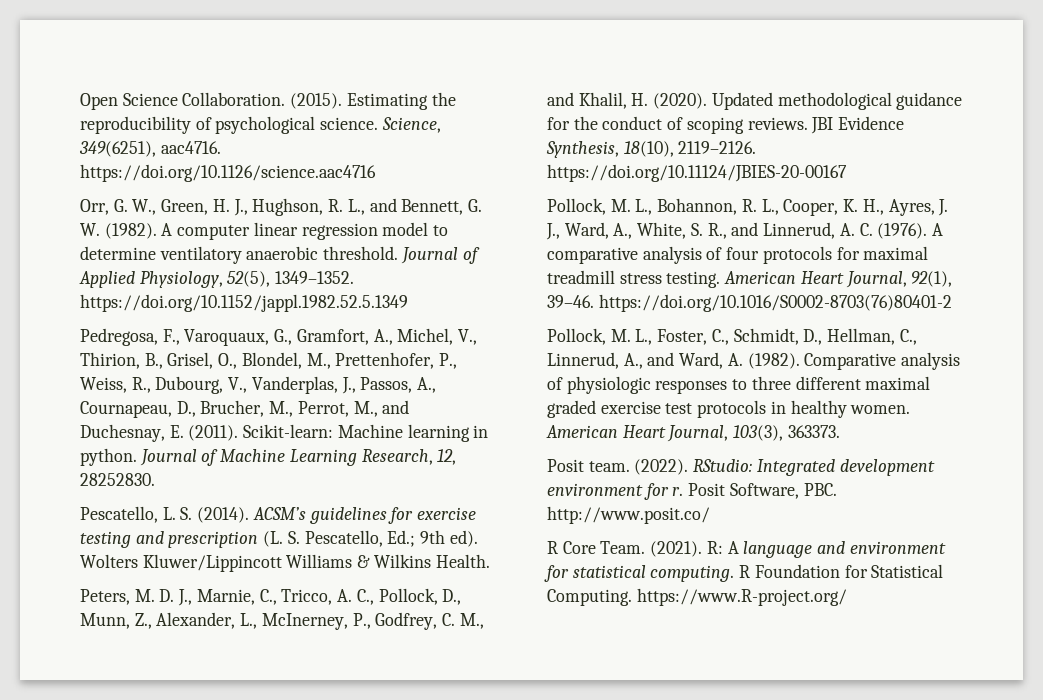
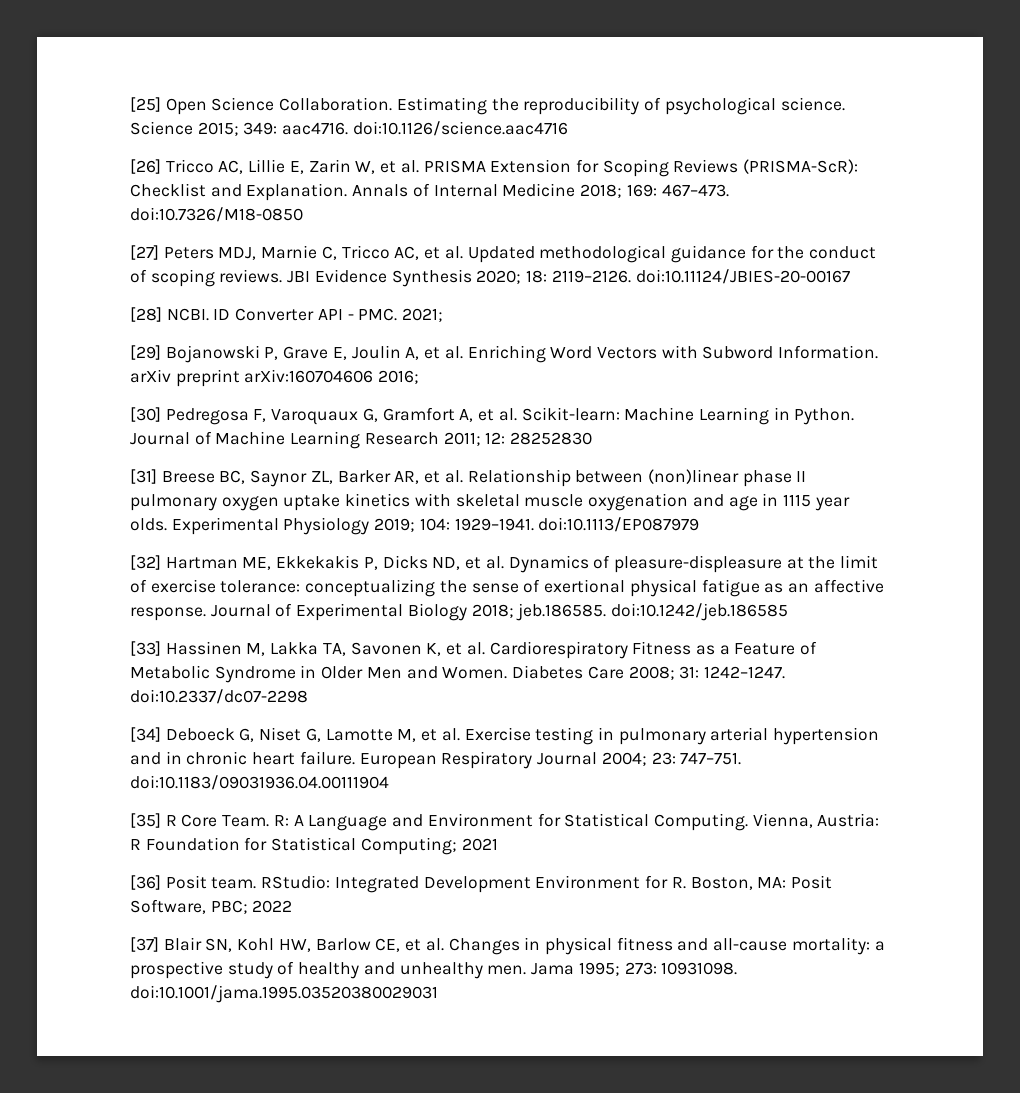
(80, 101) none -> [130,97,161,112] [25]
[290,93,343,109] (2015). -> (393, 104) none
[381,117,441,133] [79,141,221,157] [80,164,376,182] [80,198,482,216] [80,222,449,240] [80,246,480,264] [79,271,355,288] [80,294,408,312] [80,328,478,346] [80,352,458,369] [80,376,437,394] [80,400,410,418] [80,424,489,442] [80,448,457,466] [80,473,155,486] [80,506,477,524] [80,530,478,548] [80,554,490,572] [80,588,462,606] [80,612,484,630] [547,92,708,109] Science, 349(6251), aac4716. https://doi.org/10.1126/science.aac4716 // Orr, G. W., Green, H. J., Hughson, R. L., and Bennett, G. W. (1982). A computer linear regression model to determine ventilatory anaerobic threshold. Journal of Applied Physiology, 52(5), 1349–1352. https://doi.org/10.1152/jappl.1982.52.5.1349 // Pedregosa, F., Varoquaux, G., Gramfort, A., Michel, V., Thirion, B., Grisel, O., Blondel, M., Prettenhofer, P., Weiss, R., Dubourg, V., Vanderplas, J., Passos, A., Cournapeau, D., Brucher, M., Perrot, M., and Duchesnay, E. (2011). Scikit-learn: Machine learning in python. Journal of Machine Learning Research, 12, 28252830. // Pescatello, L. S. (2014). ACSM’s guidelines for exercise testing and prescription (L. S. Pescatello, Ed.; 9th ed). Wolters Kluwer/Lippincott Williams & Wilkins Health. // Peters, M. D. J., Marnie, C., Tricco, A. C., Pollock, D., Munn, Z., Alexander, L., McInerney, P., Godfrey, C. M., and Khalil, H. (2020). -> [130,121,568,136] [130,159,859,177] [130,183,729,201] [130,207,303,222] [130,245,463,260] Science 2015; 349: aac4716. doi:10.1126/science.aac4716 // [26] Tricco AC, Lillie E, Zarin W, et al. PRISMA Extension for Scoping Reviews (PRISMA-ScR): Checklist and Explanation. Annals of Internal Medicine 2018; 169: 467–473. doi:10.7326/M18-0850 // [27] Peters MDJ, Marnie C, Tricco AC, et al.
[546,141,757,158] [547,164,847,182] [547,198,949,216] [546,222,943,240] [547,246,929,264] [547,270,953,288] [547,294,952,312] [547,328,917,345] [547,352,961,370] [547,376,931,394] [547,400,911,418] [546,425,840,442] [547,459,935,476] [547,483,837,500] [547,506,710,524] Synthesis, 18(10), 2119–2126. https://doi.org/10.11124/JBIES-20-00167 // Pollock, M. L., Bohannon, R. L., Cooper, K. H., Ayres, J. J., Ward, A., White, S. R., and Linnerud, A. C. (1976). A comparative analysis of four protocols for maximal treadmill stress testing. American Heart Journal, 92(1), 39–46. https://doi.org/10.1016/S0002-8703(76)80401-2 // Pollock, M. L., Foster, C., Schmidt, D., Hellman, C., Linnerud, A., and Ward, A. (1982). Comparative analysis of physiologic responses to three different maximal graded exercise test protocols in healthy women. American Heart Journal, 103(3), 363373. // Posit team. (2022). RStudio: Integrated development environment for r. Posit Software, PBC. http://www.posit.co/ // -> [391,269,850,287] [130,307,444,322] [130,345,879,363] [130,369,420,387] [130,407,855,425] [130,431,593,449] [130,469,807,487] [130,493,850,511] [130,517,700,535] [130,555,879,573] [130,579,884,597] [130,603,789,621] [130,641,818,659] [130,665,785,683] [130,689,308,704] [130,727,880,745] [130,751,742,769] [130,775,389,790] [130,813,161,828] Synthesis 2020; 18: 2119–2126. doi:10.11124/JBIES-20-00167 // [28] NCBI. ID Converter API - PMC. 2021; // [29] Bojanowski P, Grave E, Joulin A, et al. Enriching Word Vectors with Subword Information. arXiv preprint arXiv:160704606 2016; // [30] Pedregosa F, Varoquaux G, Gramfort A, et al. Scikit-learn: Machine Learning in Python. Journal of Machine Learning Research 2011; 12: 28252830 // [31] Breese BC, Saynor ZL, Barker AR, et al. Relationship between (non)linear phase II pulmonary oxygen uptake kinetics with skeletal muscle oxygenation and age in 1115 year olds. Experimental Physiology 2019; 104: 1929–1941. doi:10.1113/EP087979 // [32] Hartman ME, Ekkekakis P, Dicks ND, et al. Dynamics of pleasure-displeasure at the limit of exercise tolerance: conceptualizing the sense of exertional physical fatigue as an affective response. Journal of Experimental Biology 2018; jeb.186585. doi:10.1242/jeb.186585 // [33] Hassinen M, Lakka TA, Savonen K, et al. Cardiorespiratory Fitness as a Feature of Metabolic Syndrome in Older Men and Women. Diabetes Care 2008; 31: 1242–1247. doi:10.2337/dc07-2298 // [34] Deboeck G, Niset G, Lamotte M, et al. Exercise testing in pulmonary arterial hypertension and in chronic heart failure. European Respiratory Journal 2004; 23: 747–751. doi:10.1183/09031936.04.00111904 // [35]
[650,541,703,557] (2021). -> (270, 821) none
[743,541,946,558] [544,564,944,582] [547,588,847,606] language and environment for statistical computing. R Foundation for Statistical Computing. https://www.R-project.org/ -> [308,813,880,831] [130,837,498,855] [130,875,832,893] [130,899,293,914] [130,937,885,955] [130,961,738,979] [130,985,438,1003] Language and Environment for Statistical Computing. Vienna, Austria: R Foundation for Statistical Computing; 2021 // [36] Posit team. RStudio: Integrated Development Environment for R. Boston, MA: Posit Software, PBC; 2022 // [37] Blair SN, Kohl HW, Barlow CE, et al. Changes in physical fitness and all-cause mortality: a prospective study of healthy and unhealthy men. Jama 1995; 273: 10931098. doi:10.1001/jama.1995.03520380029031

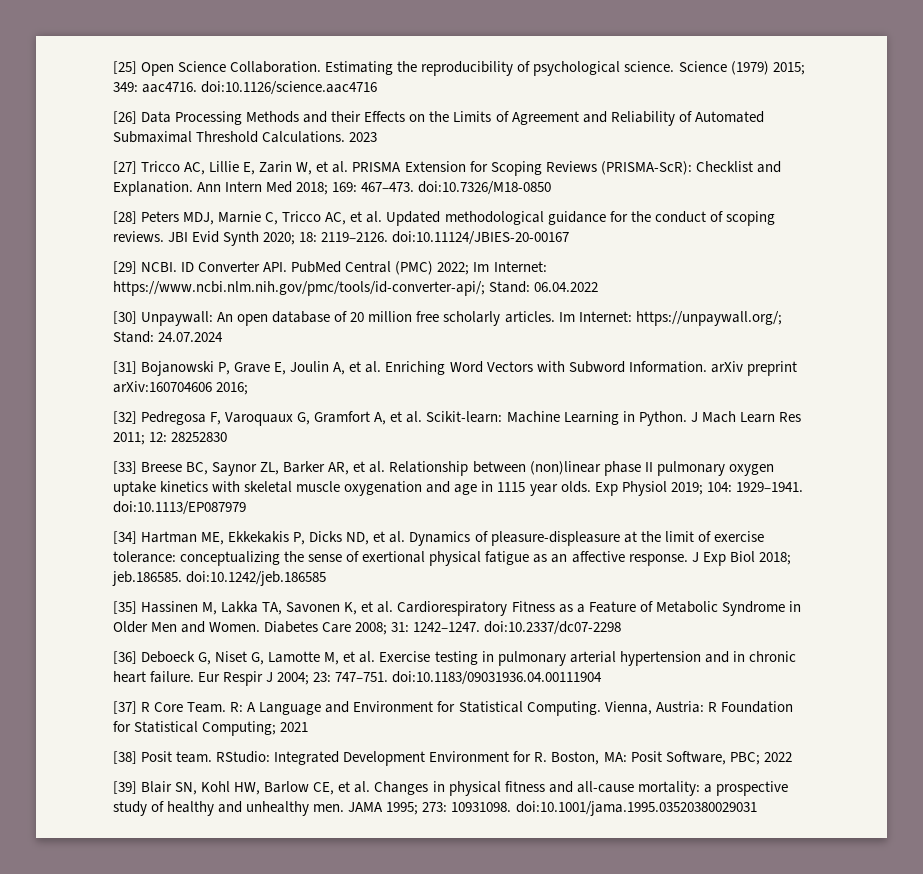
(193, 128) none -> [730,61,769,75] (1979)
(161, 166) none -> [141,111,764,126] [113,131,378,143] [113,161,137,174] Data Processing Methods and their Effects on the Limits of Agreement and Reliability of Automated Submaximal Threshold Calculations. 2023 // [27]
[352,183,576,197] Annals of Internal Medicine -> [197,181,293,193] Ann Intern Med
[130,245,159,260] [27] -> [113,211,137,224] [28]
[314,269,472,287] Evidence Synthesis -> [192,231,260,246] Evid Synth
[130,307,162,322] [28] -> [113,261,137,274] [29]
[317,308,444,322] [130,345,161,360] API - PMC. 2021; // [29] -> [263,261,547,275] [113,281,599,296] [113,311,782,326] [113,331,224,343] [113,361,137,374] API. PubMed Central (PMC) 2022; Im Internet: https://www.ncbi.nlm.nih.gov/pmc/tools/id-converter-api/; Stand: 06.04.2022 // [30] Unpaywall: An open database of 20 million free scholarly articles. Im Internet: https://unpaywall.org/; Stand: 24.07.2024 // [31]
[130,407,161,422] [30] -> [113,411,137,424] [32]
[130,431,439,449] Journal of Machine Learning Research -> [690,411,801,423] J Mach Learn Res
[130,469,157,484] [31] -> [113,461,137,474] [33]
[171,517,370,535] Experimental Physiology -> [594,481,667,496] Exp Physiol
[130,555,161,570] [32] -> [113,531,137,544] [34]
[210,603,467,621] Journal of Experimental Biology -> [691,551,755,566] J Exp Biol
[130,641,161,656] [33] -> [113,601,137,614] [35]
[130,727,161,742] [34] -> [113,651,137,664] [36]
[359,751,598,769] European Respiratory Journal -> [198,671,274,686] Eur Respir J
[130,813,161,828] [35] -> [113,701,137,714] [37]
[130,875,161,890] [36] -> [113,751,137,764] [38]
[130,937,159,952] [37] -> [113,781,137,794] [39]
[531,963,575,975] Jama -> [348,802,384,812] JAMA

